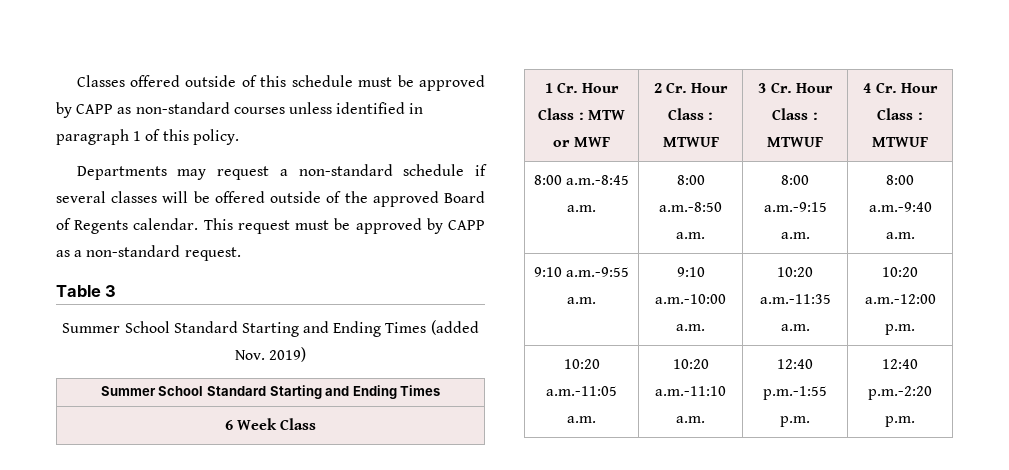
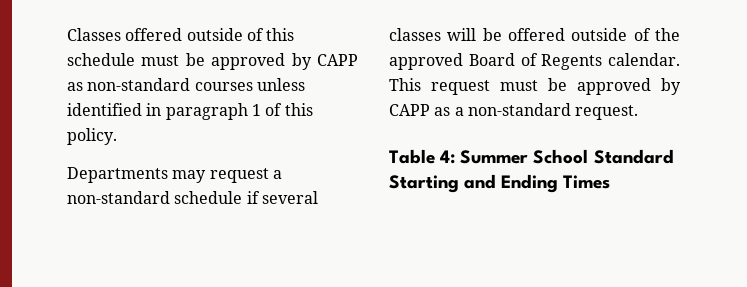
[105,285,117,297] [62,320,479,337] [234,347,307,362] [100,385,441,399] [224,418,317,430] [544,82,620,93] [538,108,625,120] [553,137,610,147] [653,82,729,93] [667,108,714,120] [662,137,719,147] [758,82,833,93] [772,108,818,120] [767,137,823,147] [863,82,938,93] [877,108,923,120] [872,137,928,147] [533,175,630,185] [567,205,596,212] [676,175,705,185] [659,202,722,212] [676,232,705,239] [781,175,809,185] [763,202,827,212] [780,232,810,239] [886,175,914,185] [868,202,932,212] [885,232,915,239] [533,267,630,277] [567,297,596,304] [676,267,705,277] [655,294,726,304] [676,324,705,331] [777,267,813,277] [759,294,831,304] [780,324,810,331] [882,267,918,277] [864,294,936,304] [885,324,915,335] [563,359,600,369] [546,386,617,396] [567,416,596,423] [672,359,709,369] [655,386,726,396] [676,416,705,423] [777,359,813,369] [763,386,827,400] [780,416,810,427] [882,359,918,369] [868,386,932,400] [885,416,915,427] 3 // Summer School Standard Starting and Ending Times (added Nov. 2019) // Summer School Standard Starting and Ending Times // 6 Week Class // 1 Cr. Hour Class : MTW or MWF | 2 Cr. Hour Class : MTWUF | 3 Cr. Hour Class : MTWUF | 4 Cr. Hour Class : MTWUF // 8:00 a.m.-8:45 a.m. | 8:00 a.m.-8:50 a.m. | 8:00 a.m.-9:15 a.m. | 8:00 a.m.-9:40 a.m. // 9:10 a.m.-9:55 a.m. | 9:10 a.m.-10:00 a.m. | 10:20 a.m.-11:35 a.m. | 10:20 a.m.-12:00 p.m. // 10:20 a.m.-11:05 a.m. | 10:20 a.m.-11:10 a.m. | 12:40 p.m.-1:55 p.m. | 12:40 p.m.-2:20 p.m. -> [440,149,674,164] [389,174,611,193] 4: Summer School Standard Starting and Ending Times

